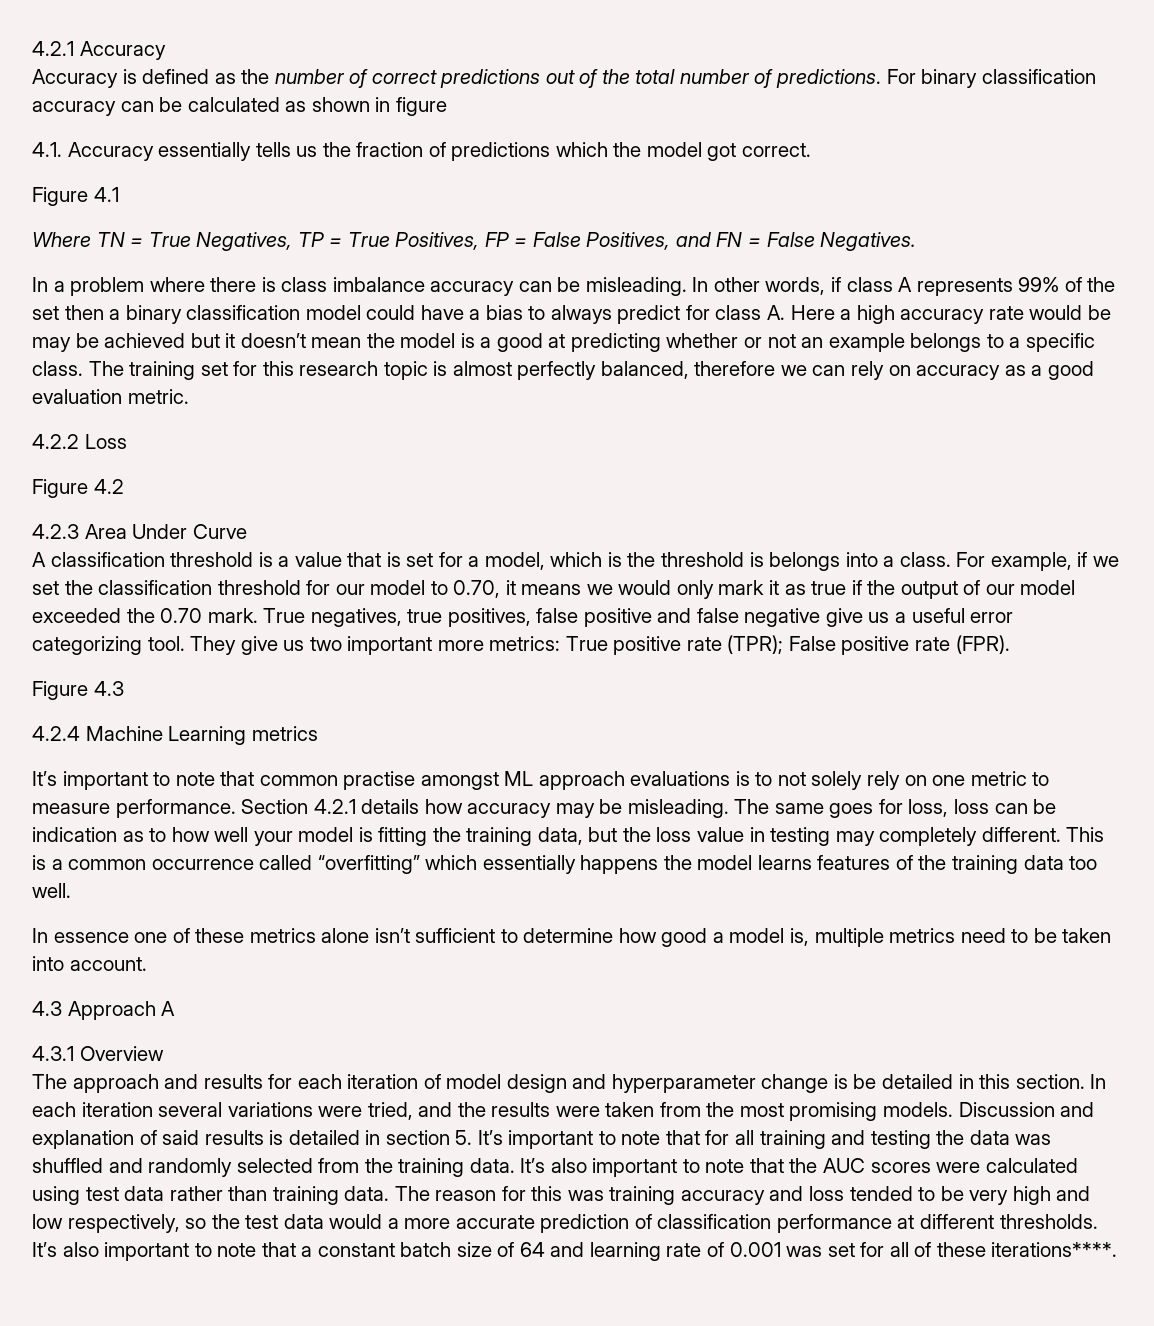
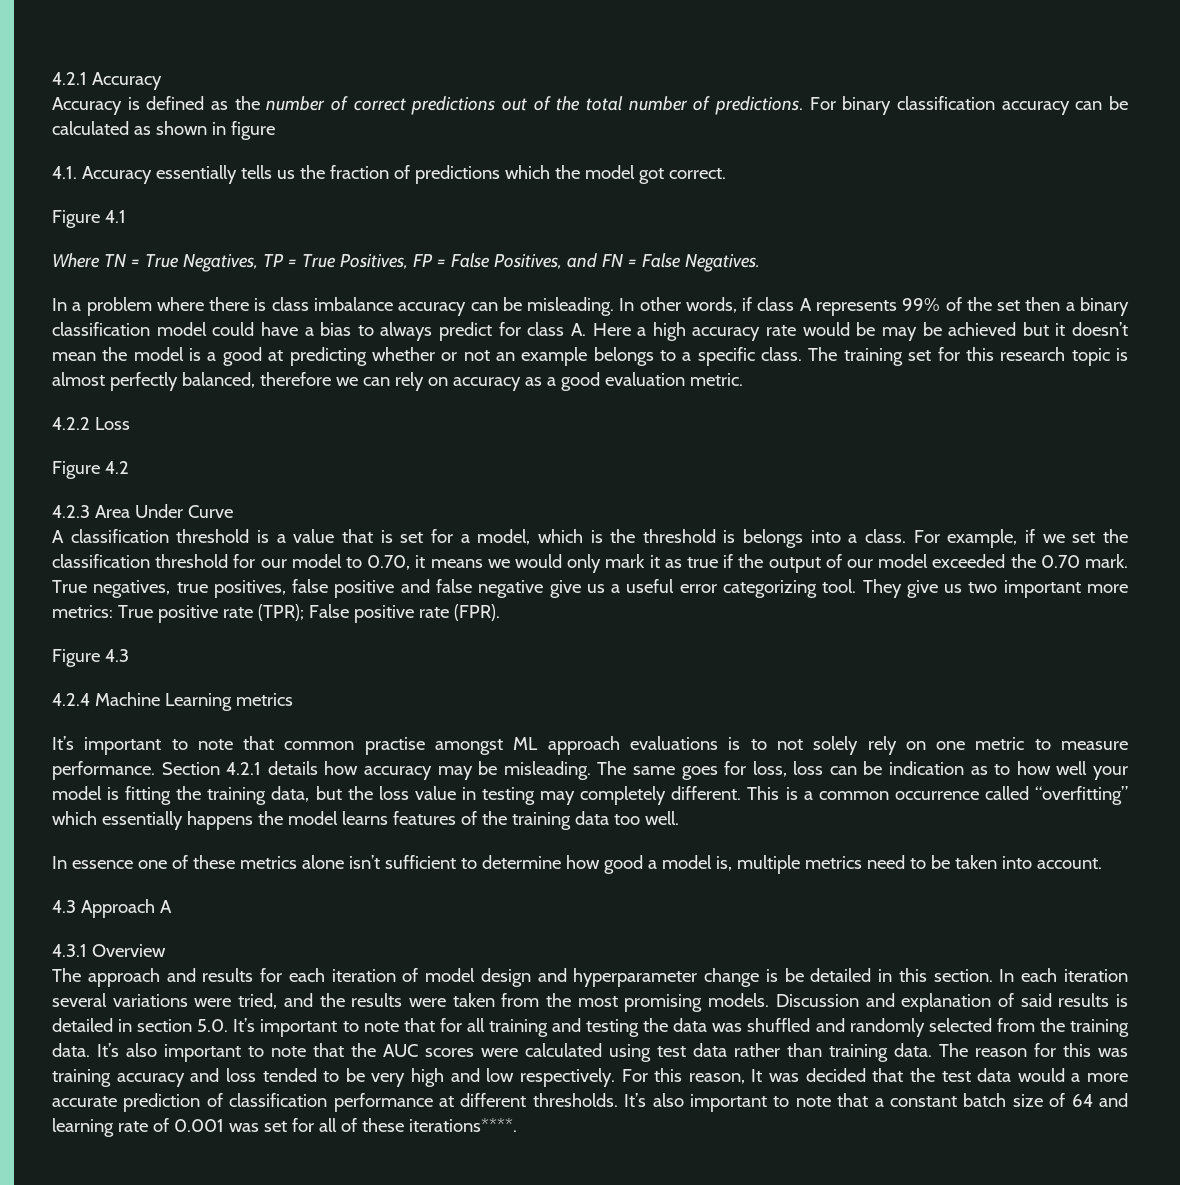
[455,1130,473,1145] 5. -> [197,1019,229,1032] 5.0.
[67,1214,207,1233] respectively, so -> [519,1068,904,1087] respectively. For this reason, It was decided that

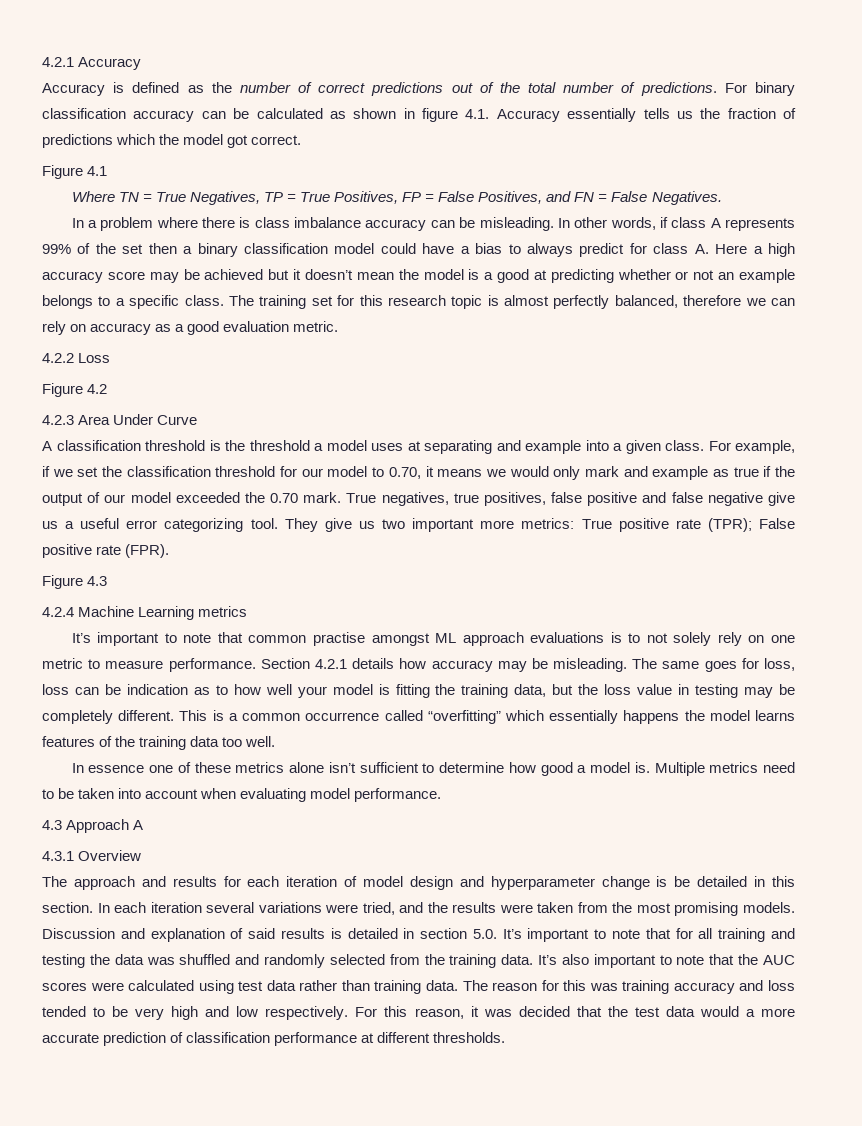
(275, 130) // -> (458, 115) none
[766,322,876,336] rate would be -> [107,271,145,280] score
[276,529,804,548] a value that is set for a model, which is the threshold is belongs -> [225,440,581,454] the threshold a model uses at separating and example
(858, 538) none -> [625,440,661,454] given
[649,555,660,568] it -> [623,466,709,480] and example
(576, 798) none -> [779,684,796,695] be
[715,855,800,874] is, multiple -> [634,762,705,776] is. Multiple
[1036,858,1102,869] account. -> [145,788,442,802] account when evaluating model performance.
[751,1069,763,1082] It -> [470,1006,479,1017] it
[624,1093,1129,1112] [52,1118,517,1137] It’s also important to note that a constant batch size of 64 and learning rate of 0.001 was set for all of these iterations****. -> (506, 1037) none

